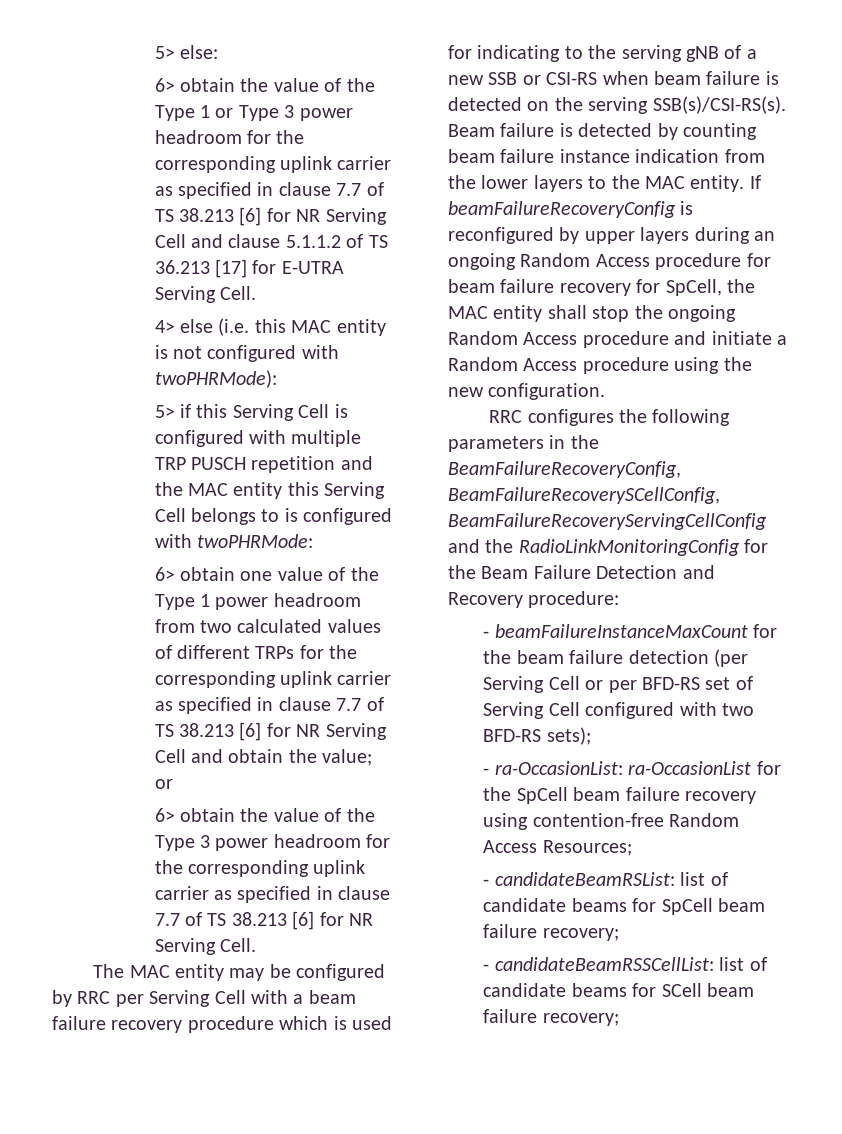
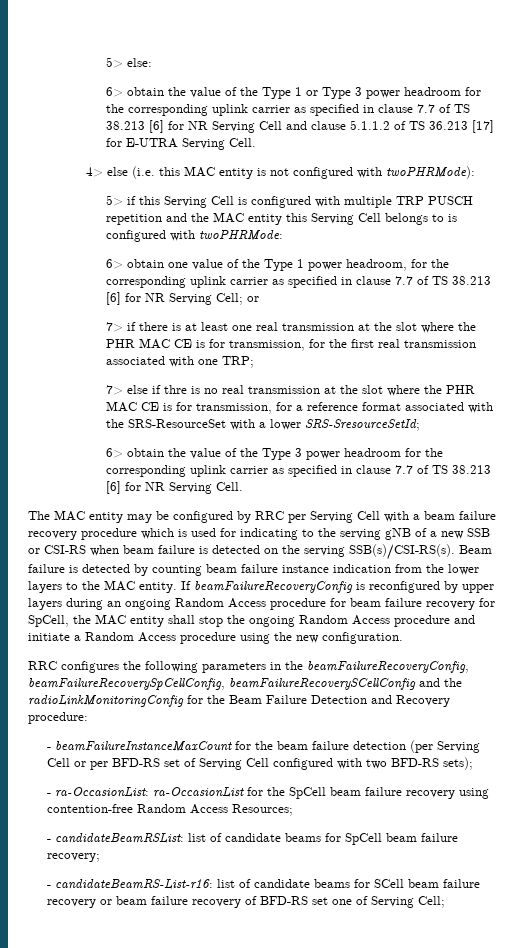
[273,593,361,607] [154,619,381,633] [154,645,295,659] headroom from two calculated values of different TRPs -> [345,259,407,271] headroom,
[154,749,373,766] [154,779,173,789] Cell and obtain the value; or -> [215,293,259,305] [105,322,476,333] [105,338,476,351] [105,356,254,368] [105,385,475,396] [105,401,493,414] [105,419,420,431] Cell; or // 7> if there is at least one real transmission at the slot where the PHR MAC CE is for transmission, for the first real transmission associated with one TRP; // 7> else if thre is no real transmission at the slot where the PHR MAC CE is for transmission, for a reference format associated with the SRS-ResourceSet with a lower SRS-SresourceSetId;
[448,461,681,478] [448,487,720,504] [448,513,767,530] [448,539,740,556] BeamFailureRecoveryConfig, BeamFailureRecoverySCellConfig, BeamFailureRecoveryServingCellConfig and the RadioLinkMonitoringConfig -> [307,661,469,673] [28,678,462,690] [28,695,184,707] beamFailureRecoveryConfig, beamFailureRecoverySpCellConfig, beamFailureRecoverySCellConfig and the radioLinkMonitoringConfig
[494,957,714,971] candidateBeamRSSCellList: -> [55,879,214,890] candidateBeamRS-List-r16:
[542,1013,619,1026] recovery; -> [47,896,446,908] recovery or beam failure recovery of BFD-RS set one of Serving Cell;

